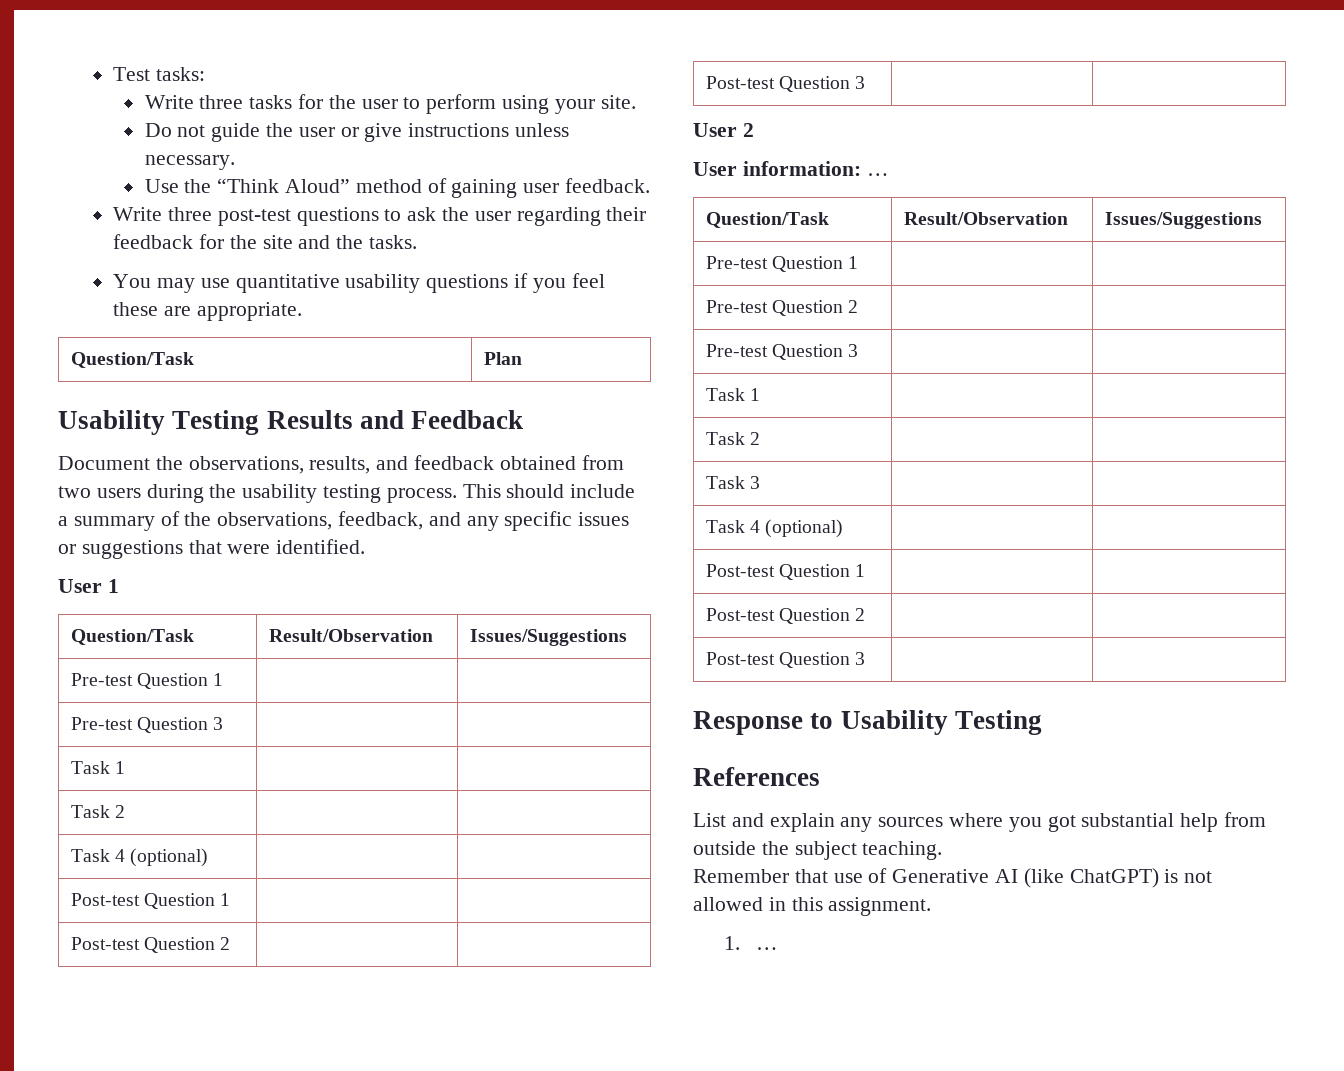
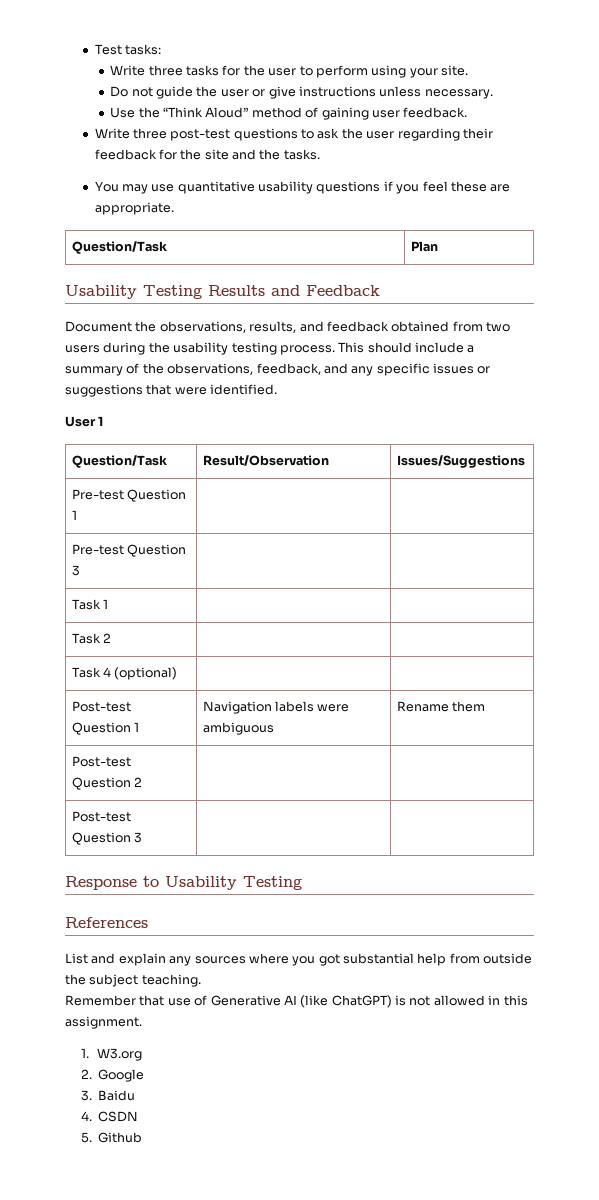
[70,937,231,953] [705,76,866,92] [693,123,754,137] [693,161,889,176] [705,212,829,228] [903,212,1068,225] [1104,212,1262,229] [705,256,859,272] [705,300,859,316] [705,344,859,360] [705,388,760,401] [705,432,760,445] [705,476,760,489] [705,519,844,538] [705,564,866,580] | // Post-test Question 2 | | // Post-test Question 3 | | // User 2 // User information: … // Question/Task | Result/Observation | Issues/Suggestions // Pre-test Question 1 | | // Pre-test Question 2 | | // Pre-test Question 3 | | // Task 1 | | // Task 2 | | // Task 3 | | // Task 4 (optional) | | // Post-test Question 1 | | -> [202,701,350,714] [202,722,274,735] [396,701,486,712] Navigation labels were ambiguous | Rename them
[755,947,778,950] … -> [96,1048,142,1061] [80,1069,145,1082] [80,1090,136,1101] [80,1111,139,1122] [80,1132,143,1143] W3.org // 2. Google // 3. Baidu // 4. CSDN // 5. Github

